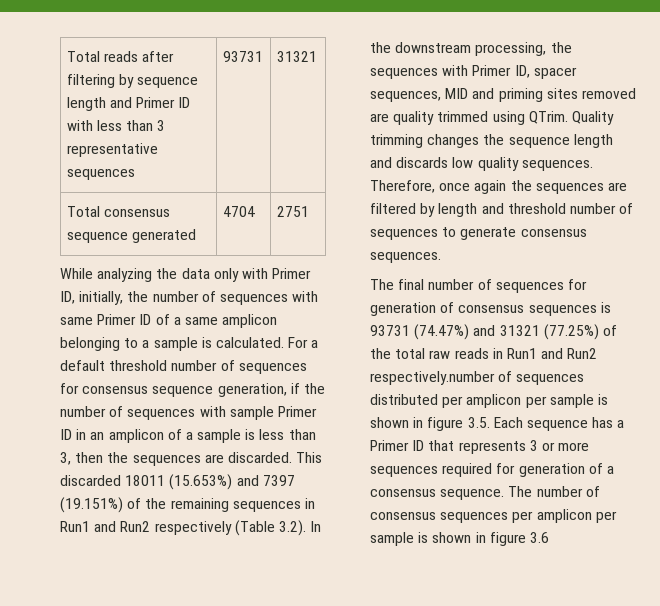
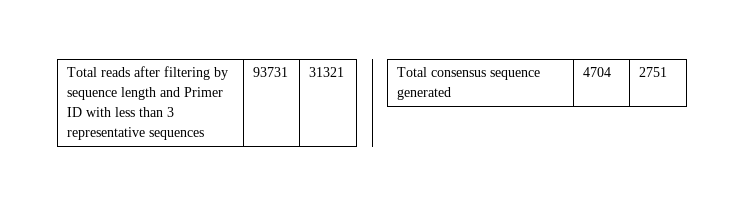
[60,268,312,282] [60,291,319,305] [60,314,278,328] [60,337,319,351] [60,360,307,374] [60,383,325,397] [60,406,317,420] [60,429,316,443] [60,452,323,466] [60,474,295,490] [60,497,315,513] [60,520,322,536] [370,42,572,56] [370,65,577,79] [370,88,636,102] [370,111,614,125] [370,134,613,148] [370,157,593,171] [370,180,627,194] [370,203,634,217] [370,227,587,240] [370,252,441,263] [370,279,587,293] [370,302,611,316] [370,324,617,340] [370,348,598,359] [370,371,585,385] [370,394,608,408] [370,417,625,431] [370,440,590,454] [370,463,614,477] [370,486,600,500] [370,509,617,523] [370,532,549,546] // While analyzing the data only with Primer ID, initially, the number of sequences with same Primer ID of a same amplicon belonging to a sample is calculated. For a default threshold number of sequences for consensus sequence generation, if the number of sequences with sample Primer ID in an amplicon of a sample is less than 3, then the sequences are discarded. This discarded 18011 (15.653%) and 7397 (19.151%) of the remaining sequences in Run1 and Run2 respectively (Table 3.2). In the downstream processing, the sequences with Primer ID, spacer sequences, MID and priming sites removed are quality trimmed using QTrim. Quality trimming changes the sequence length and discards low quality sequences. Therefore, once again the sequences are filtered by length and threshold number of sequences to generate consensus sequences. // The final number of sequences for generation of consensus sequences is 93731 (74.47%) and 31321 (77.25%) of the total raw reads in Run1 and Run2 respectively.number of sequences distributed per amplicon per sample is shown in figure 3.5. Each sequence has a Primer ID that represents 3 or more sequences required for generation of a consensus sequence. The number of consensus sequences per amplicon per sample is shown in figure 3.6 -> (668, 72) none

